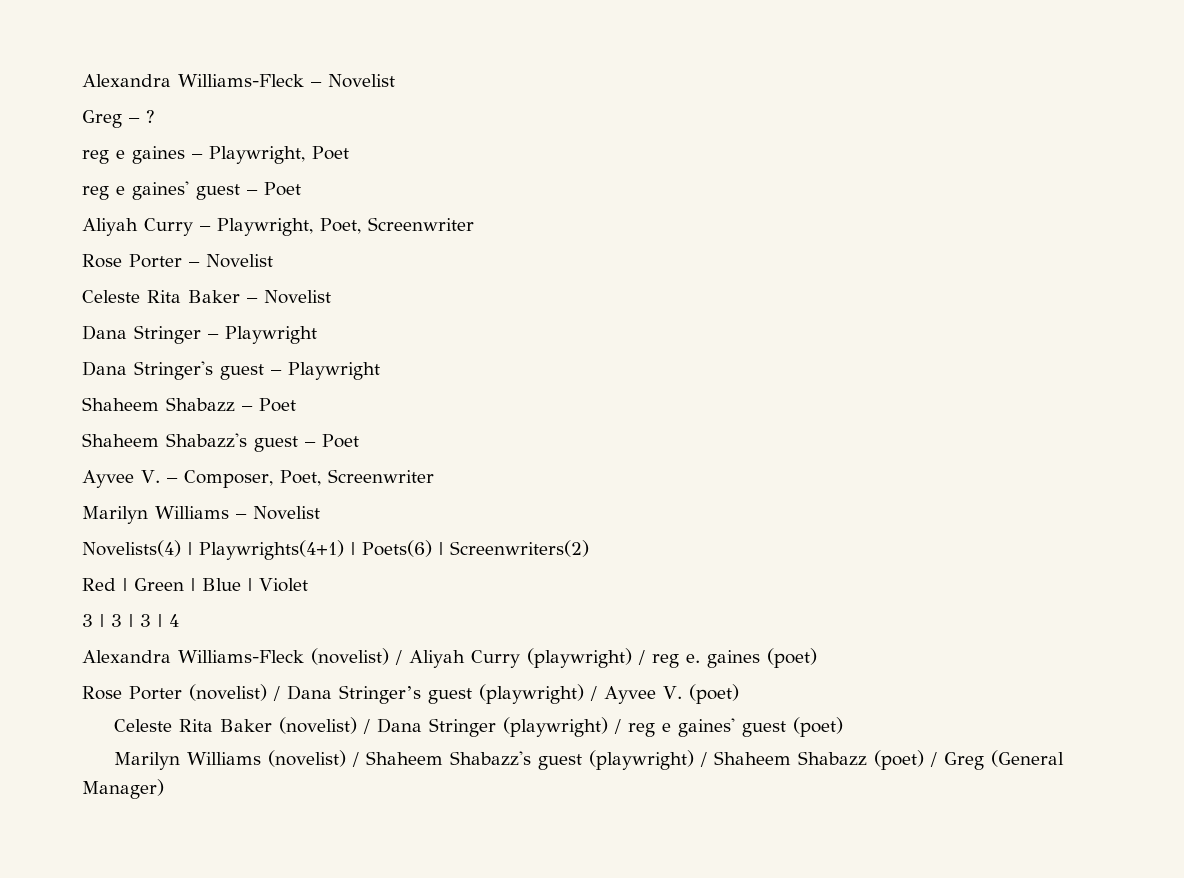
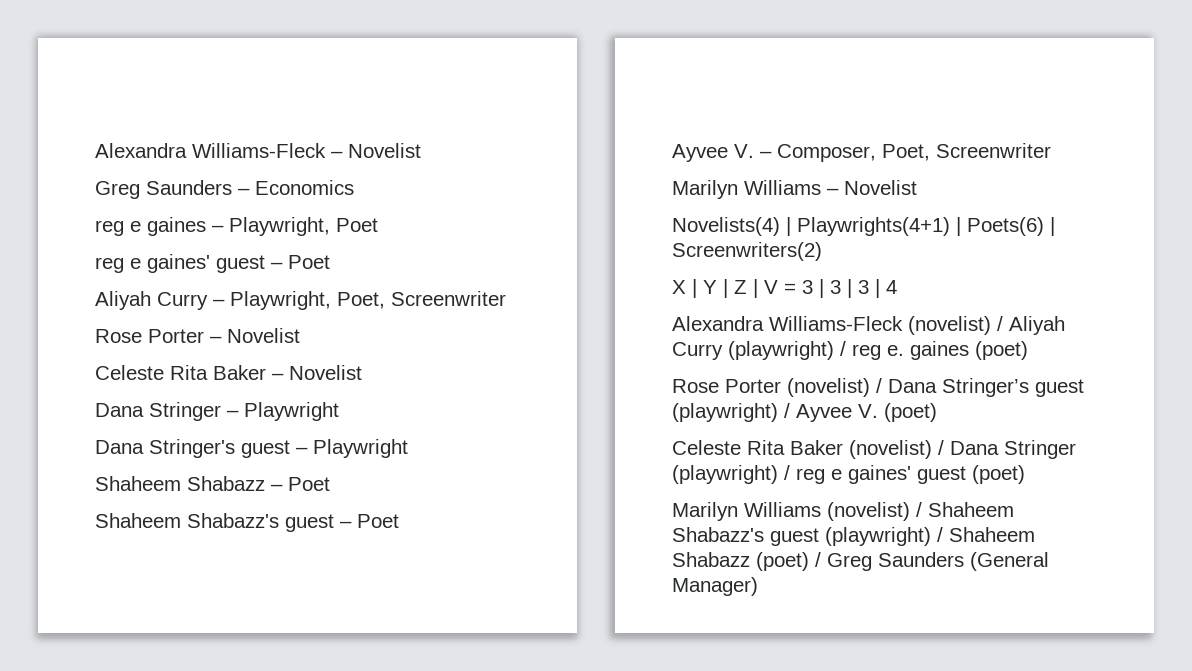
[129,110,155,123] – ? -> [146,180,354,195] Saunders – Economics
[82,578,308,592] Red | Green | Blue | Violet // -> [672,279,796,298] X | Y | Z | V =
(985, 761) none -> [878,552,964,567] Saunders

